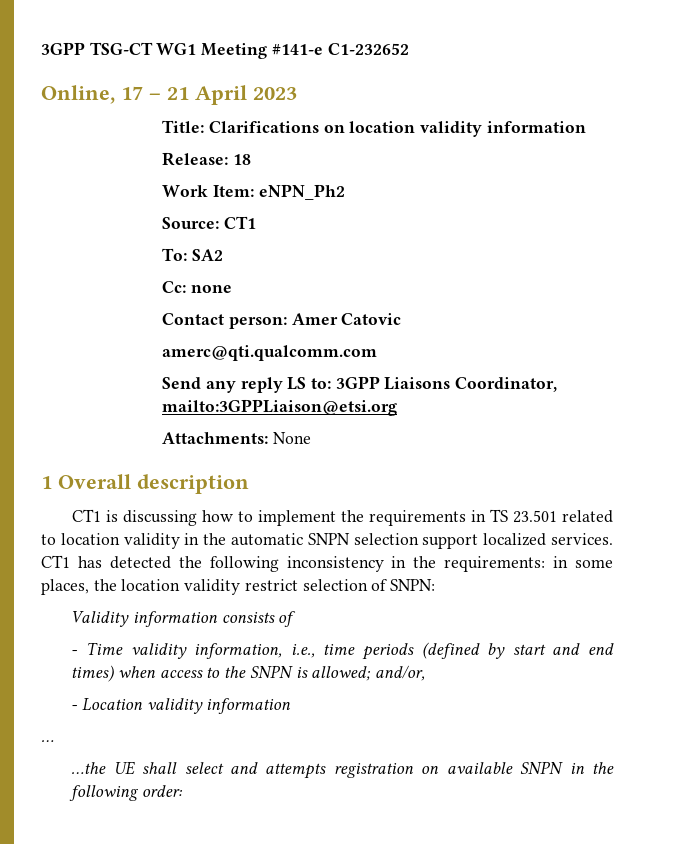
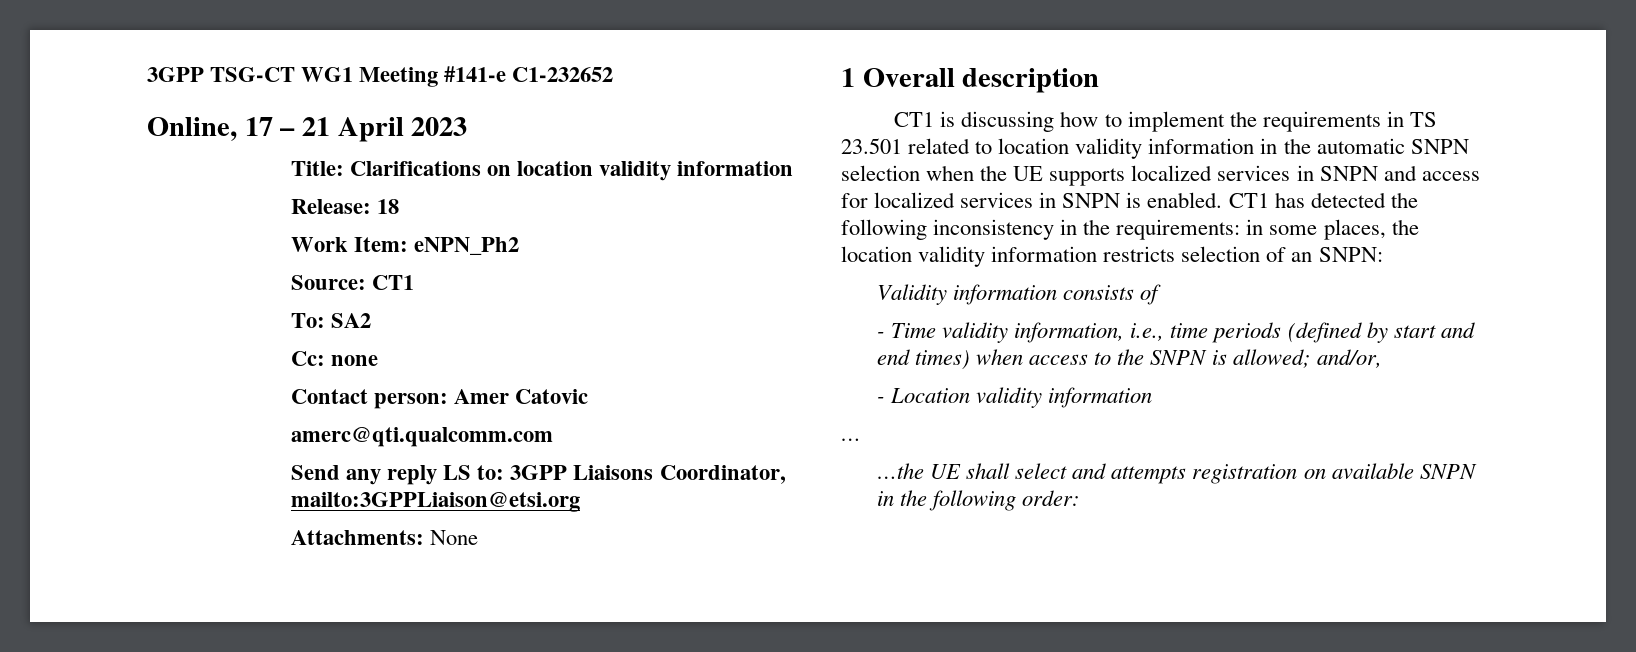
(180, 541) none -> [1148,138,1255,154] information
[422,533,613,549] support localized services. -> [926,165,1480,186] [841,192,1223,208] when the UE supports localized services in SNPN and access for localized services in SNPN is enabled.
[244,579,298,591] restrict -> [991,246,1176,262] information restricts
(388, 585) none -> [1291,252,1313,262] an

